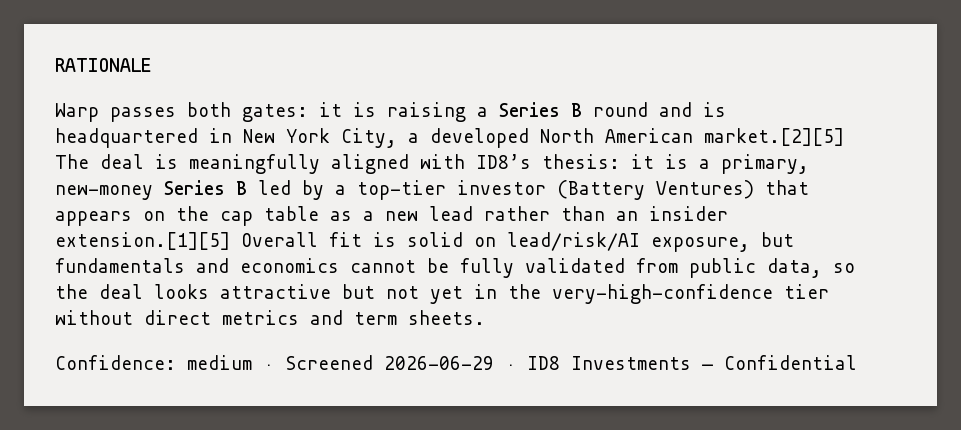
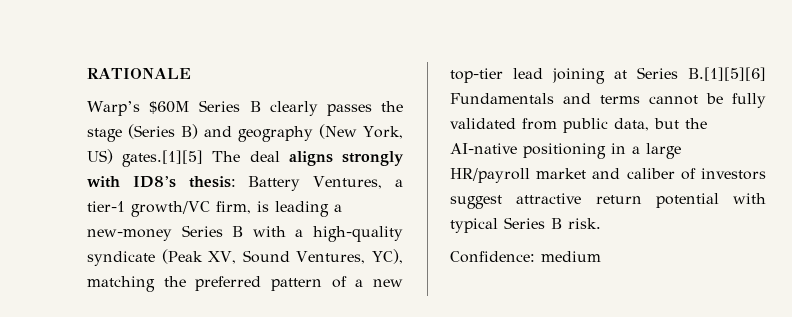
[55,102,726,122] [55,128,844,148] [55,154,809,174] [55,180,809,200] [55,206,728,226] [55,232,794,252] [55,258,339,273] Warp passes both gates: it is raising a Series B round and is headquartered in New York City, a developed North American market.[2][5] The deal is meaningfully aligned with ID8’s thesis: it is a primary, new-money Series B led by a top-tier investor (Battery Ventures) that appears on the cap table as a new lead rather than an insider extension.[1][5] Overall fit is solid on lead/risk/AI exposure, but fundamentals and economics -> [87,100,404,116] [87,124,404,142] [87,149,404,167] [87,176,403,191] [87,201,342,217] [87,225,403,242] [87,249,404,266] [87,276,403,292] [450,67,766,84] [450,93,640,104] Warp’s $60M Series B clearly passes the stage (Series B) and geography (New York, US) gates.[1][5] The deal aligns strongly with ID8’s thesis: Battery Ventures, a tier-1 growth/VC firm, is leading a new-money Series B with a high-quality syndicate (Peak XV, Sound Ventures, YC), matching the preferred pattern of a new top-tier lead joining at Series B.[1][5][6] Fundamentals and terms
[833,263,855,273] [55,284,829,304] [55,310,485,325] [55,355,857,370] so the deal looks attractive but not yet in the very-high-confidence tier without direct metrics and term sheets. // Confidence: medium · Screened 2026-06-29 · ID8 Investments — Confidential -> [654,118,707,129] [450,143,681,159] [450,168,766,183] [450,193,766,209] [450,217,601,233] [450,251,601,263] but the AI-native positioning in a large HR/payroll market and caliber of investors suggest attractive return potential with typical Series B risk. // Confidence: medium

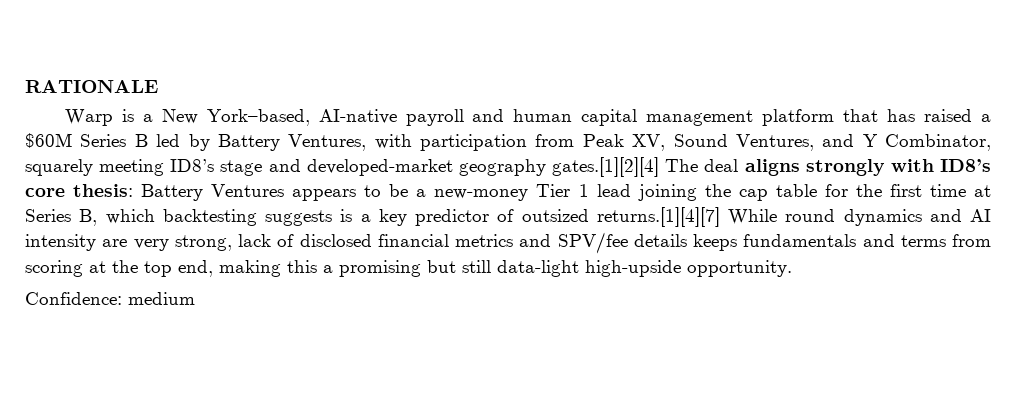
[87,100,404,116] [87,124,404,142] [87,149,204,167] Warp’s $60M Series B clearly passes the stage (Series B) and geography (New York, US) gates.[1][5] -> [64,109,992,126] [25,133,991,151] [25,157,660,177] Warp is a New York–based, AI-native payroll and human capital management platform that has raised a $60M Series B led by Battery Ventures, with participation from Peak XV, Sound Ventures, and Y Combinator, squarely meeting ID8’s stage and developed-market geography gates.[1][2][4]
(176, 182) none -> [25,188,65,197] core
[313,176,403,189] [87,201,342,217] [87,225,403,242] [87,249,404,266] [87,276,403,292] [450,67,766,84] [450,93,766,108] [450,118,707,133] [450,143,681,159] [450,168,766,183] [450,193,766,209] [450,217,601,233] Ventures, a tier-1 growth/VC firm, is leading a new-money Series B with a high-quality syndicate (Peak XV, Sound Ventures, YC), matching the preferred pattern of a new top-tier lead joining at Series B.[1][5][6] Fundamentals and terms cannot be fully validated from public data, but the AI-native positioning in a large HR/payroll market and caliber of investors suggest attractive return potential with typical Series B risk. -> [211,184,991,201] [25,207,991,227] [25,232,991,254] [25,260,792,277] Ventures appears to be a new-money Tier 1 lead joining the cap table for the first time at Series B, which backtesting suggests is a key predictor of outsized returns.[1][4][7] While round dynamics and AI intensity are very strong, lack of disclosed financial metrics and SPV/fee details keeps fundamentals and terms from scoring at the top end, making this a promising but still data-light high-upside opportunity.

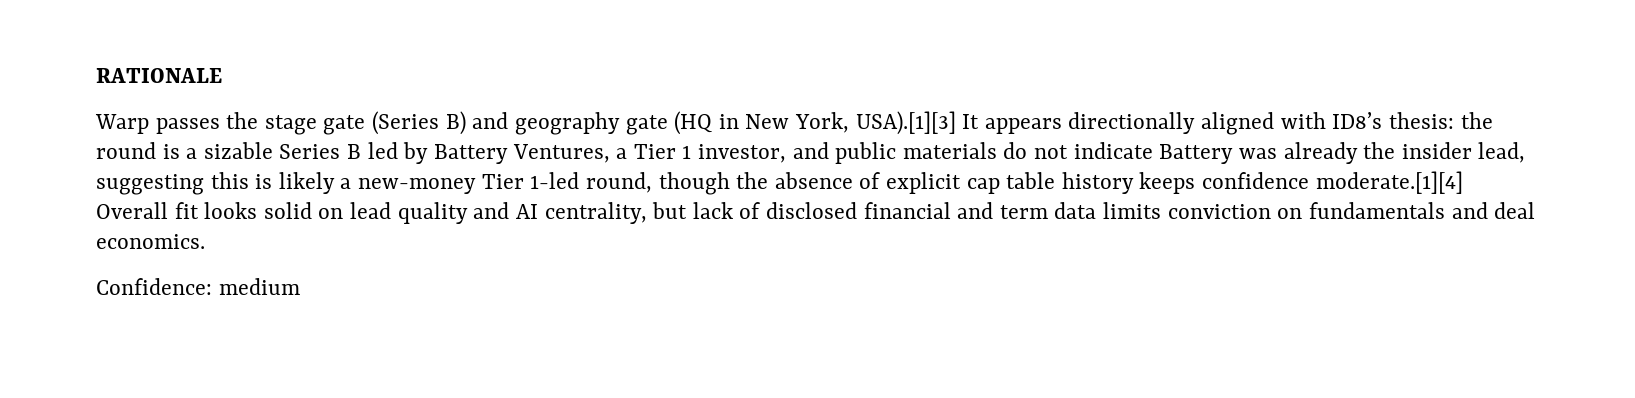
[121,109,992,126] [25,133,72,148] is a New York–based, AI-native payroll and human capital management platform that has raised a $60M -> [155,111,1493,135] [96,142,273,159] passes the stage gate (Series B) and geography gate (HQ in New York, USA).[1][3] It appears directionally aligned with ID8’s thesis: the round is a sizable
[374,134,991,151] [25,157,992,177] [25,184,991,201] [25,207,991,227] [25,232,991,254] [25,260,792,277] with participation from Peak XV, Sound Ventures, and Y Combinator, squarely meeting ID8’s stage and developed-market geography gates.[1][2][4] The deal aligns strongly with ID8’s core thesis: Battery Ventures appears to be a new-money Tier 1 lead joining the cap table for the first time at Series B, which backtesting suggests is a key predictor of outsized returns.[1][4][7] While round dynamics and AI intensity are very strong, lack of disclosed financial metrics and SPV/fee details keeps fundamentals and terms from scoring at the top end, making this a promising but still data-light high-upside opportunity. -> [616,142,1526,164] [96,171,1463,195] [96,202,1536,224] [96,234,205,249] a Tier 1 investor, and public materials do not indicate Battery was already the insider lead, suggesting this is likely a new-money Tier 1-led round, though the absence of explicit cap table history keeps confidence moderate.[1][4] Overall fit looks solid on lead quality and AI centrality, but lack of disclosed financial and term data limits conviction on fundamentals and deal economics.

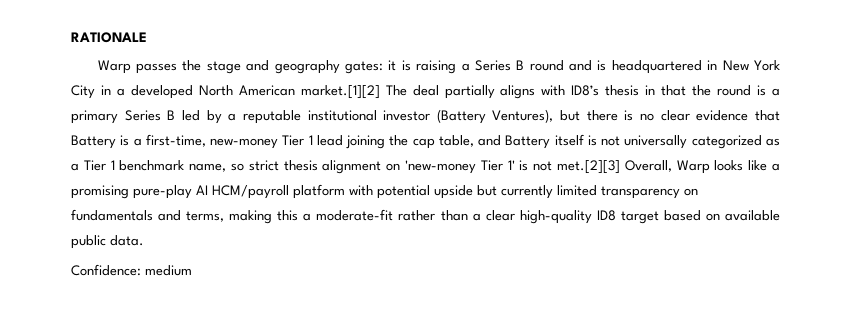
[323,111,1454,135] gate (Series B) and geography gate (HQ in New York, USA).[1][3] It appears directionally aligned with ID8’s thesis: -> [246,60,780,74] [71,85,687,99] and geography gates: it is raising a Series B round and is headquartered in New York City in a developed North American market.[1][2] The deal partially aligns with ID8’s thesis in that
[203,142,273,159] sizable -> [71,110,118,124] primary
[433,142,1526,164] [96,171,1463,195] [96,202,1536,224] [96,234,205,249] Battery Ventures, a Tier 1 investor, and public materials do not indicate Battery was already the insider lead, suggesting this is likely a new-money Tier 1-led round, though the absence of explicit cap table history keeps confidence moderate.[1][4] Overall fit looks solid on lead quality and AI centrality, but lack of disclosed financial and term data limits conviction on fundamentals and deal economics. -> [228,109,780,124] [71,134,780,149] [71,160,780,174] [71,184,698,199] [71,209,780,224] [71,235,144,249] a reputable institutional investor (Battery Ventures), but there is no clear evidence that Battery is a first-time, new-money Tier 1 lead joining the cap table, and Battery itself is not universally categorized as a Tier 1 benchmark name, so strict thesis alignment on 'new-money Tier 1' is not met.[2][3] Overall, Warp looks like a promising pure-play AI HCM/payroll platform with potential upside but currently limited transparency on fundamentals and terms, making this a moderate-fit rather than a clear high-quality ID8 target based on available public data.

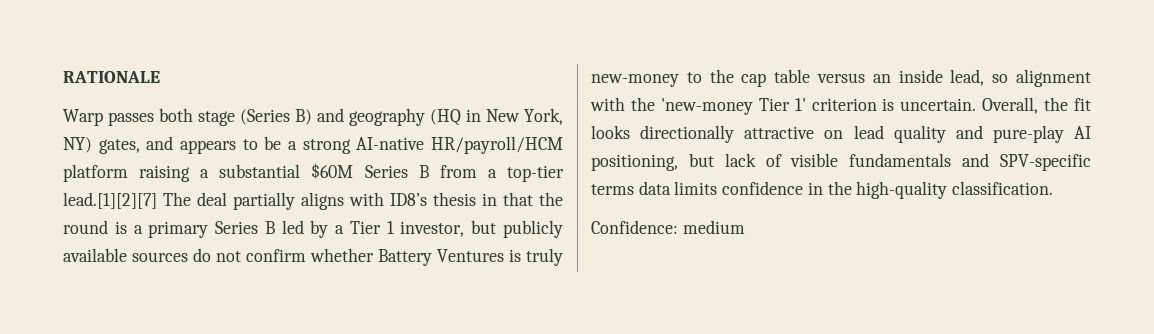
[182,60,780,74] [71,85,380,99] the stage and geography gates: it is raising a Series B round and is headquartered in New York City in a developed North American market.[1][2] -> [159,108,563,126] [63,136,563,154] [63,163,564,182] [63,192,157,209] both stage (Series B) and geography (HQ in New York, NY) gates, and appears to be a strong AI-native HR/payroll/HCM platform raising a substantial $60M Series B from a top-tier lead.[1][2][7]
[242,109,780,124] [71,134,780,149] [71,160,780,174] [71,184,698,199] [71,209,780,224] [71,235,144,249] reputable institutional investor (Battery Ventures), but there is no clear evidence that Battery is a first-time, new-money Tier 1 lead joining the cap table, and Battery itself is not universally categorized as a Tier 1 benchmark name, so strict thesis alignment on 'new-money Tier 1' is not met.[2][3] Overall, Warp looks like a promising pure-play AI HCM/payroll platform with potential upside but currently limited transparency on fundamentals and terms, making this a moderate-fit rather than a clear high-quality ID8 target based on available public data. -> [349,220,563,238] [63,248,563,266] [591,69,1091,87] [590,97,1091,115] [591,125,1091,143] [591,153,1091,171] [591,181,1054,199] Tier 1 investor, but publicly available sources do not confirm whether Battery Ventures is truly new-money to the cap table versus an inside lead, so alignment with the 'new-money Tier 1' criterion is uncertain. Overall, the fit looks directionally attractive on lead quality and pure-play AI positioning, but lack of visible fundamentals and SPV-specific terms data limits confidence in the high-quality classification.

